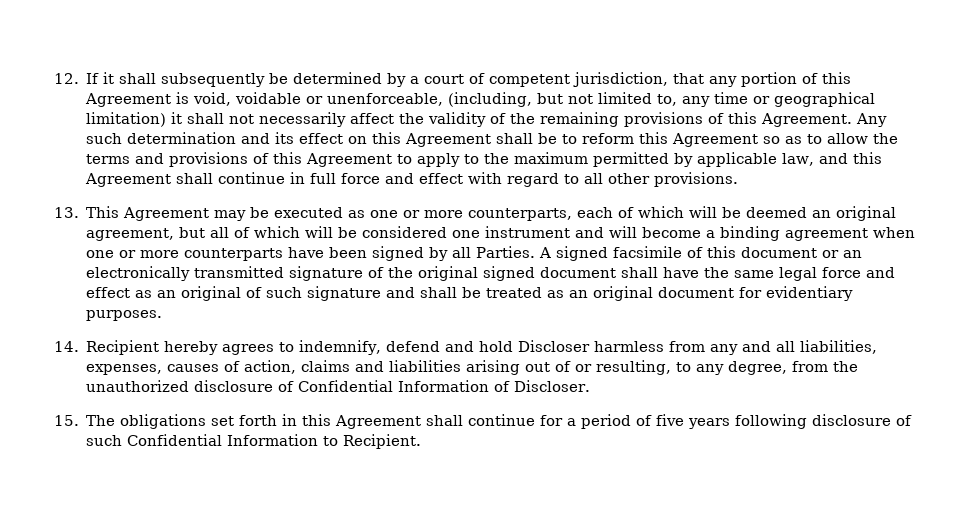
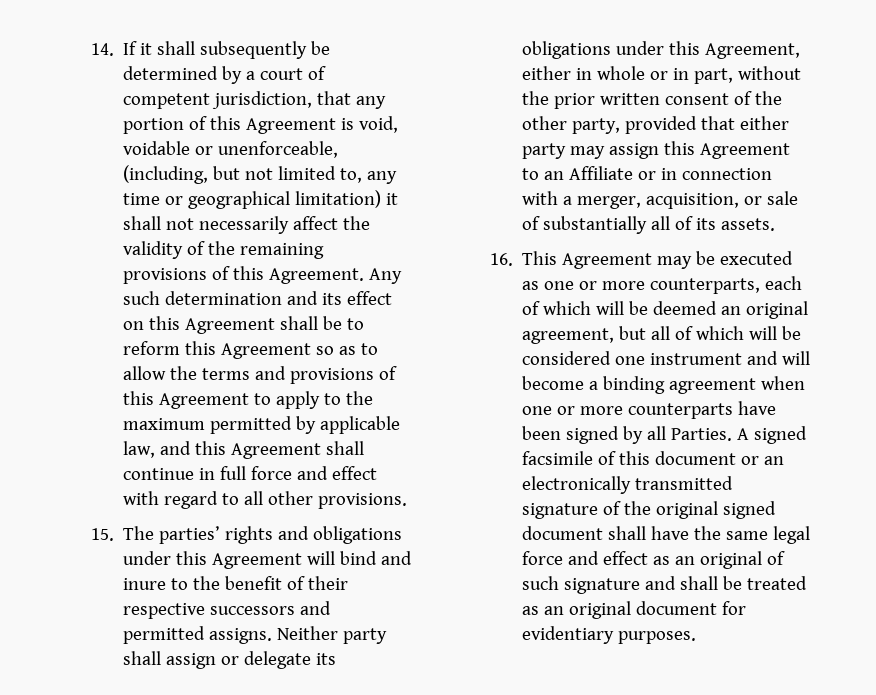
[53,73,79,84] 12. -> [90,43,114,56] 14.
[53,207,79,218] 13. -> [90,526,403,544] [123,551,413,569] [123,576,349,590] [123,601,332,619] [123,626,388,644] [123,651,337,669] [522,41,801,59] [522,66,802,84] [522,91,783,109] [522,116,790,134] [522,141,791,159] [522,166,773,180] [522,191,799,209] [522,216,776,234] [489,253,513,266] 15. The parties’ rights and obligations under this Agreement will bind and inure to the benefit of their respective successors and permitted assigns. Neither party shall assign or delegate its obligations under this Agreement, either in whole or in part, without the prior written consent of the other party, provided that either party may assign this Agreement to an Affiliate or in connection with a merger, acquisition, or sale of substantially all of its assets. // 16.
[53,340,878,355] [86,360,859,375] [86,380,591,392] [53,414,913,429] [86,434,422,449] // 14. Recipient hereby agrees to indemnify, defend and hold Discloser harmless from any and all liabilities, expenses, causes of action, claims and liabilities arising out of or resulting, to any degree, from the unauthorized disclosure of Confidential Information of Discloser. // 15. The obligations set forth in this Agreement shall continue for a period of five years following disclosure of such Confidential Information to Recipient. -> (697, 637) none

